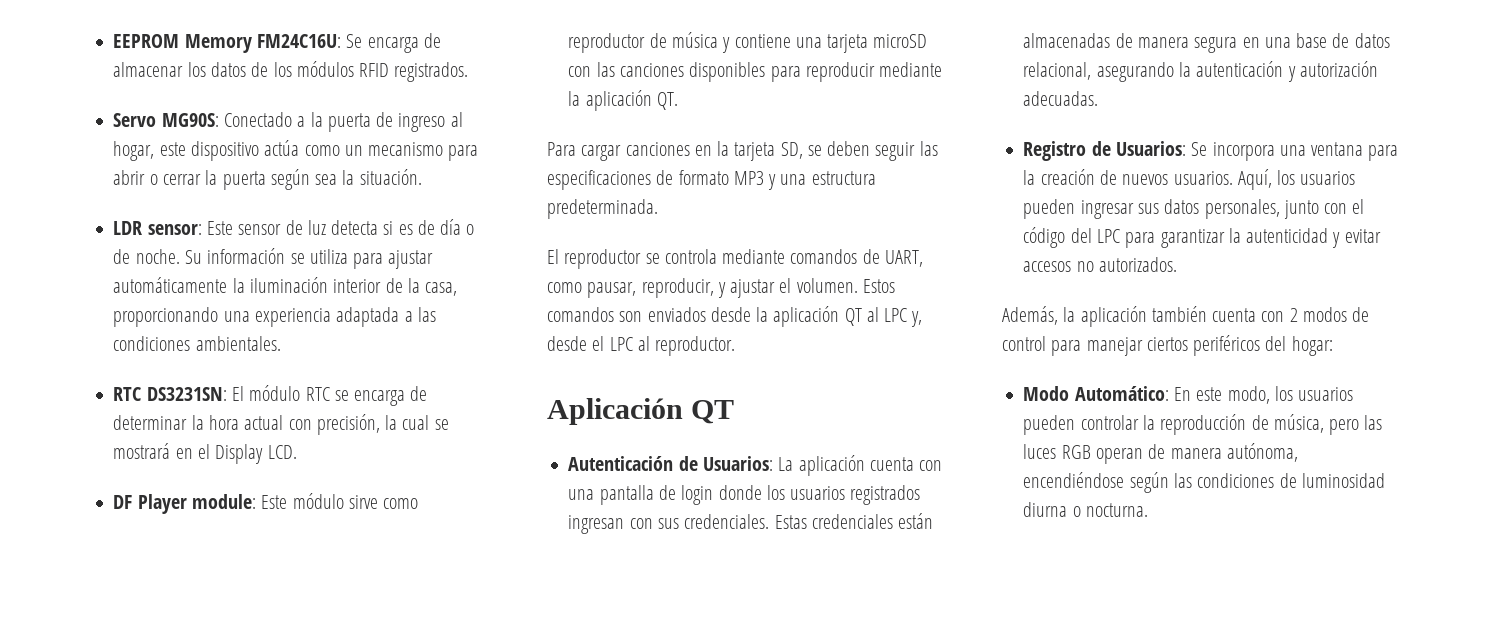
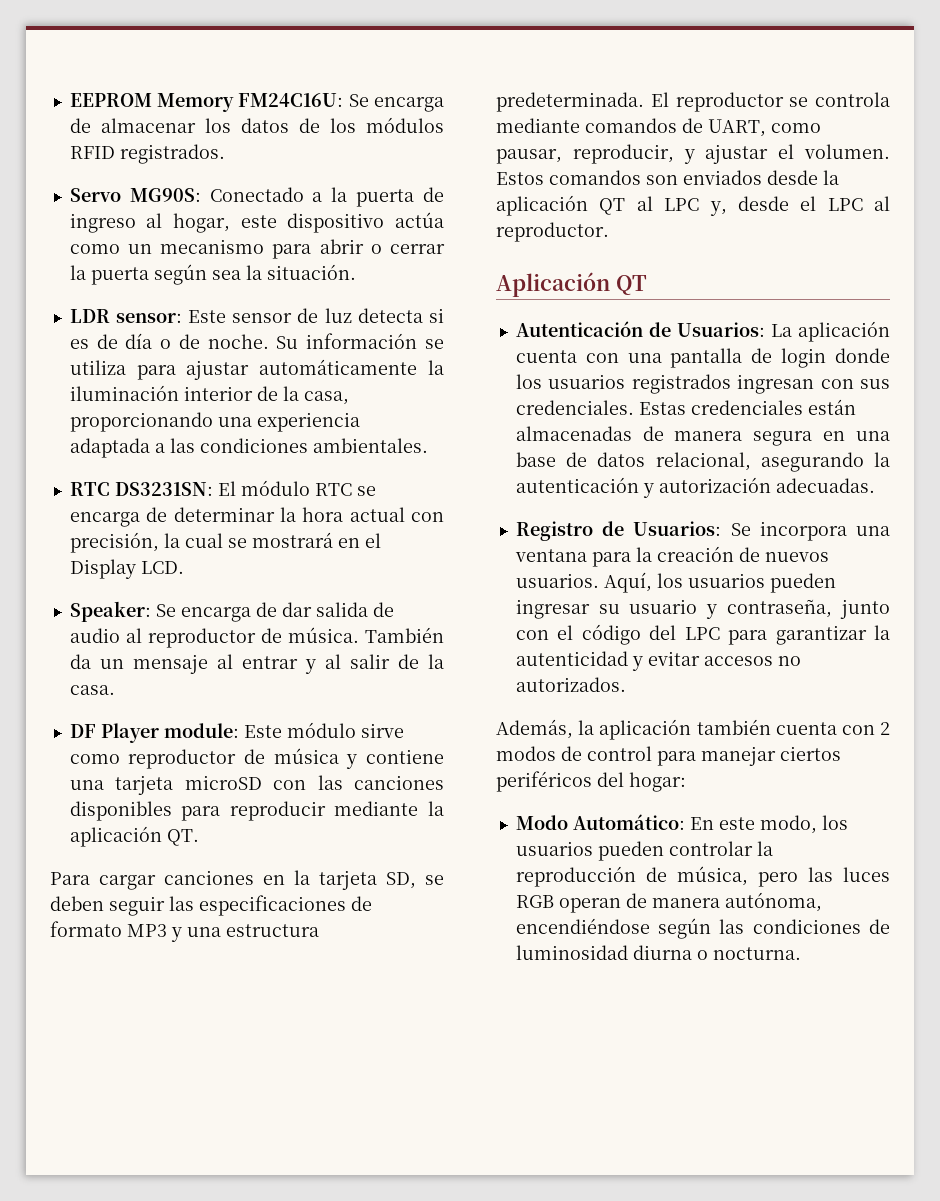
(297, 452) none -> [69,601,394,622] [69,627,444,648] [69,654,444,674] [69,685,115,695] // Speaker: Se encarga de dar salida de audio al reproductor de música. También da un mensaje al entrar y al salir de la casa.
(658, 209) // -> (644, 102) none
[1137,199,1280,219] sus datos personales, -> [598,599,833,619] su usuario y contraseña,

